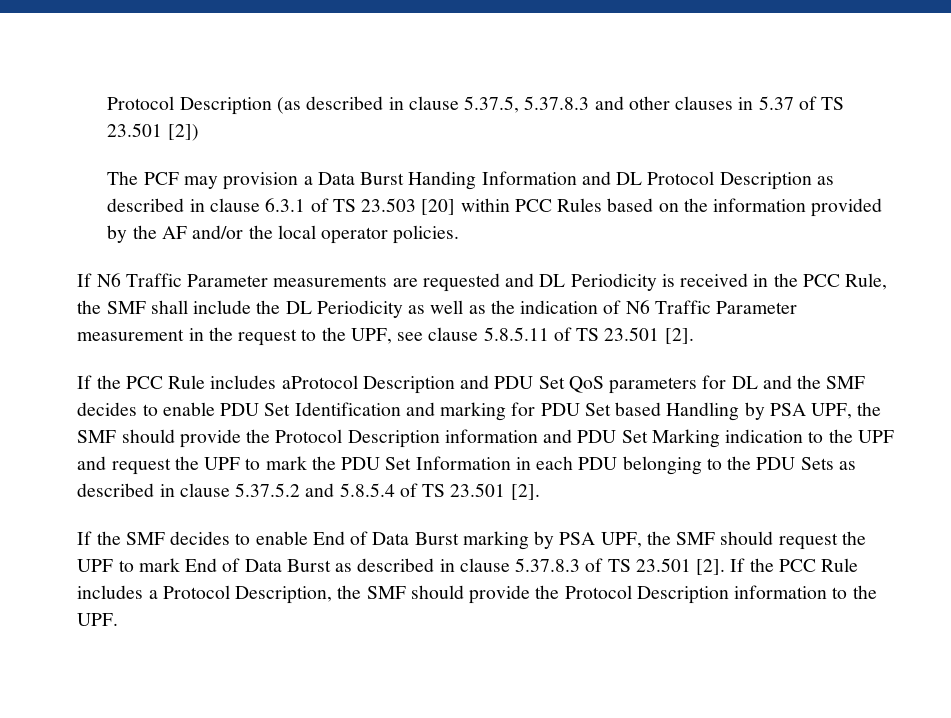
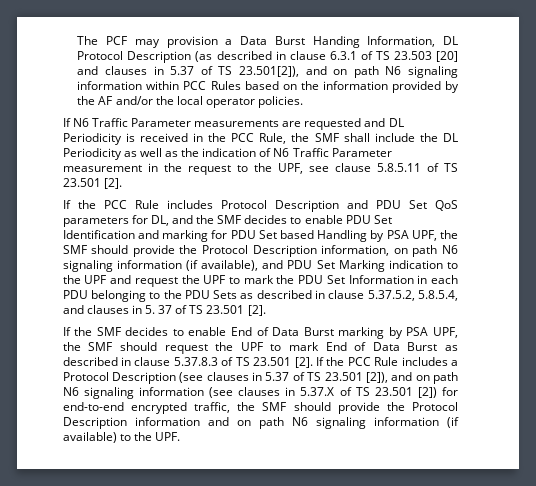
[107,96,845,115] [107,123,199,141] Protocol Description (as described in clause 5.37.5, 5.37.8.3 and other clauses in 5.37 of TS 23.501 [2]) // -> (77, 40) none
[481,171,611,185] Information and -> [367,36,436,47] Information,
[816,176,834,185] as -> [195,51,213,62] (as
(456, 207) none -> [77,66,458,78] [77,81,143,90] and clauses in 5.37 of TS 23.501[2]), and on path N6 signaling information
[281,375,358,389] aProtocol -> [220,200,267,209] Protocol
[731,376,758,389] DL -> [150,215,169,226] DL,
[444,429,538,443] information -> [321,245,458,257] [62,260,259,272] information, on path N6 signaling information (if available),
[235,483,395,497] 5.37.5.2 and 5.8.5.4 -> [367,290,459,301] [62,305,173,314] 5.37.5.2, 5.8.5.4, and clauses in 5. 37
[235,585,828,604] Description, the SMF should provide the Protocol Description information -> [112,372,459,384] [62,387,459,399] [62,402,458,414] [62,417,459,429] [62,432,117,443] Description (see clauses in 5.37 of TS 23.501 [2]), and on path N6 signaling information (see clauses in 5.37.X of TS 23.501 [2]) for end-to-end encrypted traffic, the SMF should provide the Protocol Description information and on path N6 signaling information (if available)

